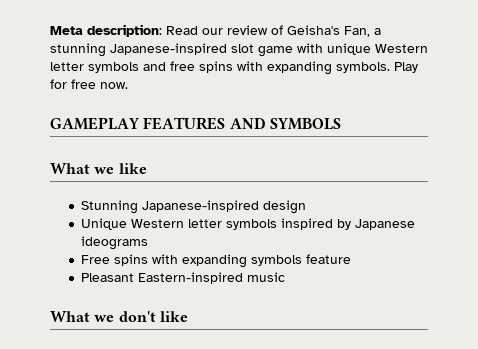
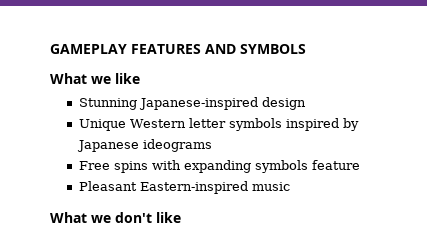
[50,24,381,37] [50,43,428,57] [50,61,418,75] [50,79,128,89] Meta description: Read our review of Geisha's Fan, a stunning Japanese-inspired slot game with unique Western letter symbols and free spins with expanding symbols. Play for free now. // -> (50, 49) none

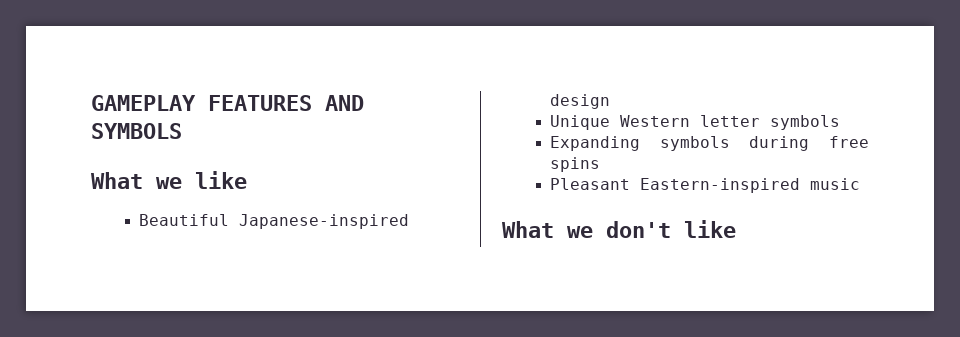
[78,98,137,110] Stunning -> [139,214,230,226] Beautiful
[285,118,359,131] [76,139,212,152] [78,160,360,173] inspired by Japanese ideograms // Free spins with expanding symbols feature -> [550,136,869,151] [550,157,601,172] // Expanding symbols during free spins

